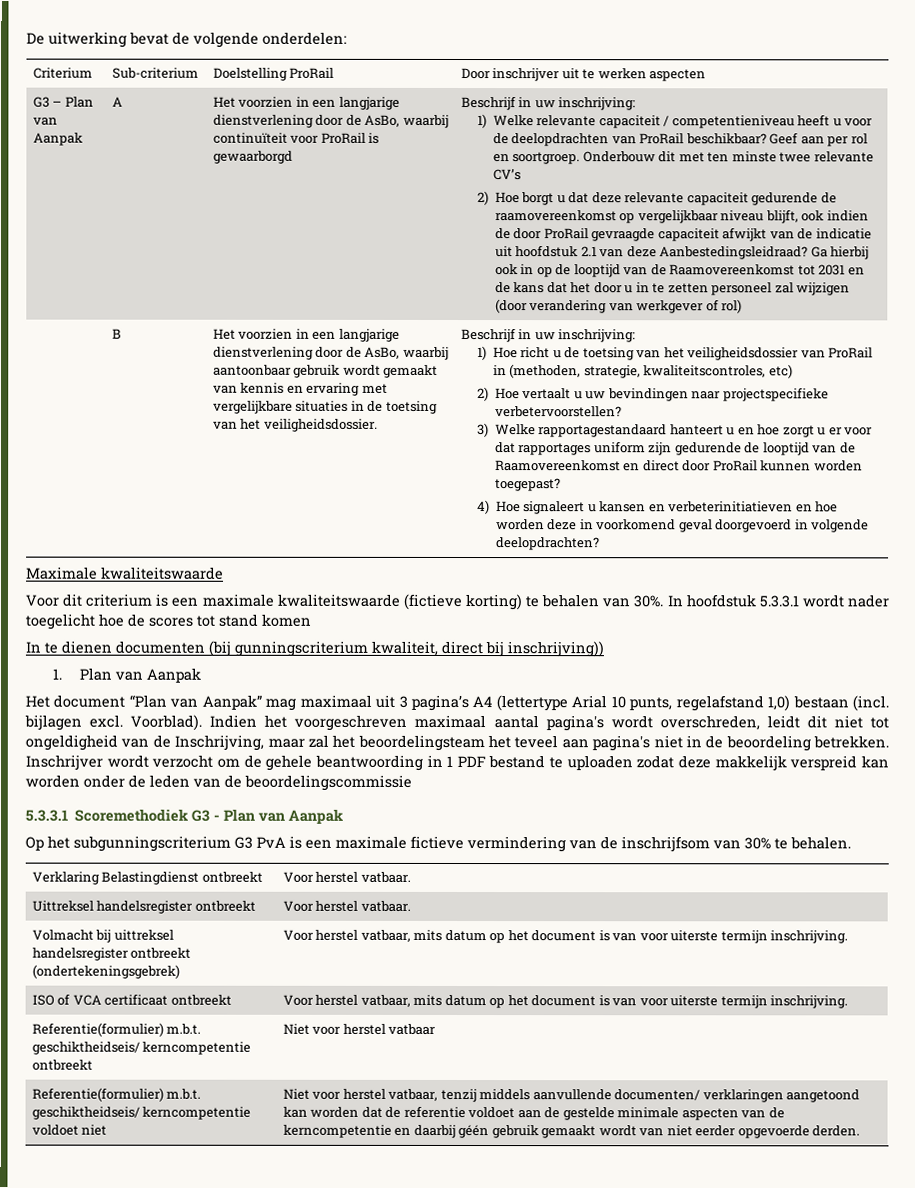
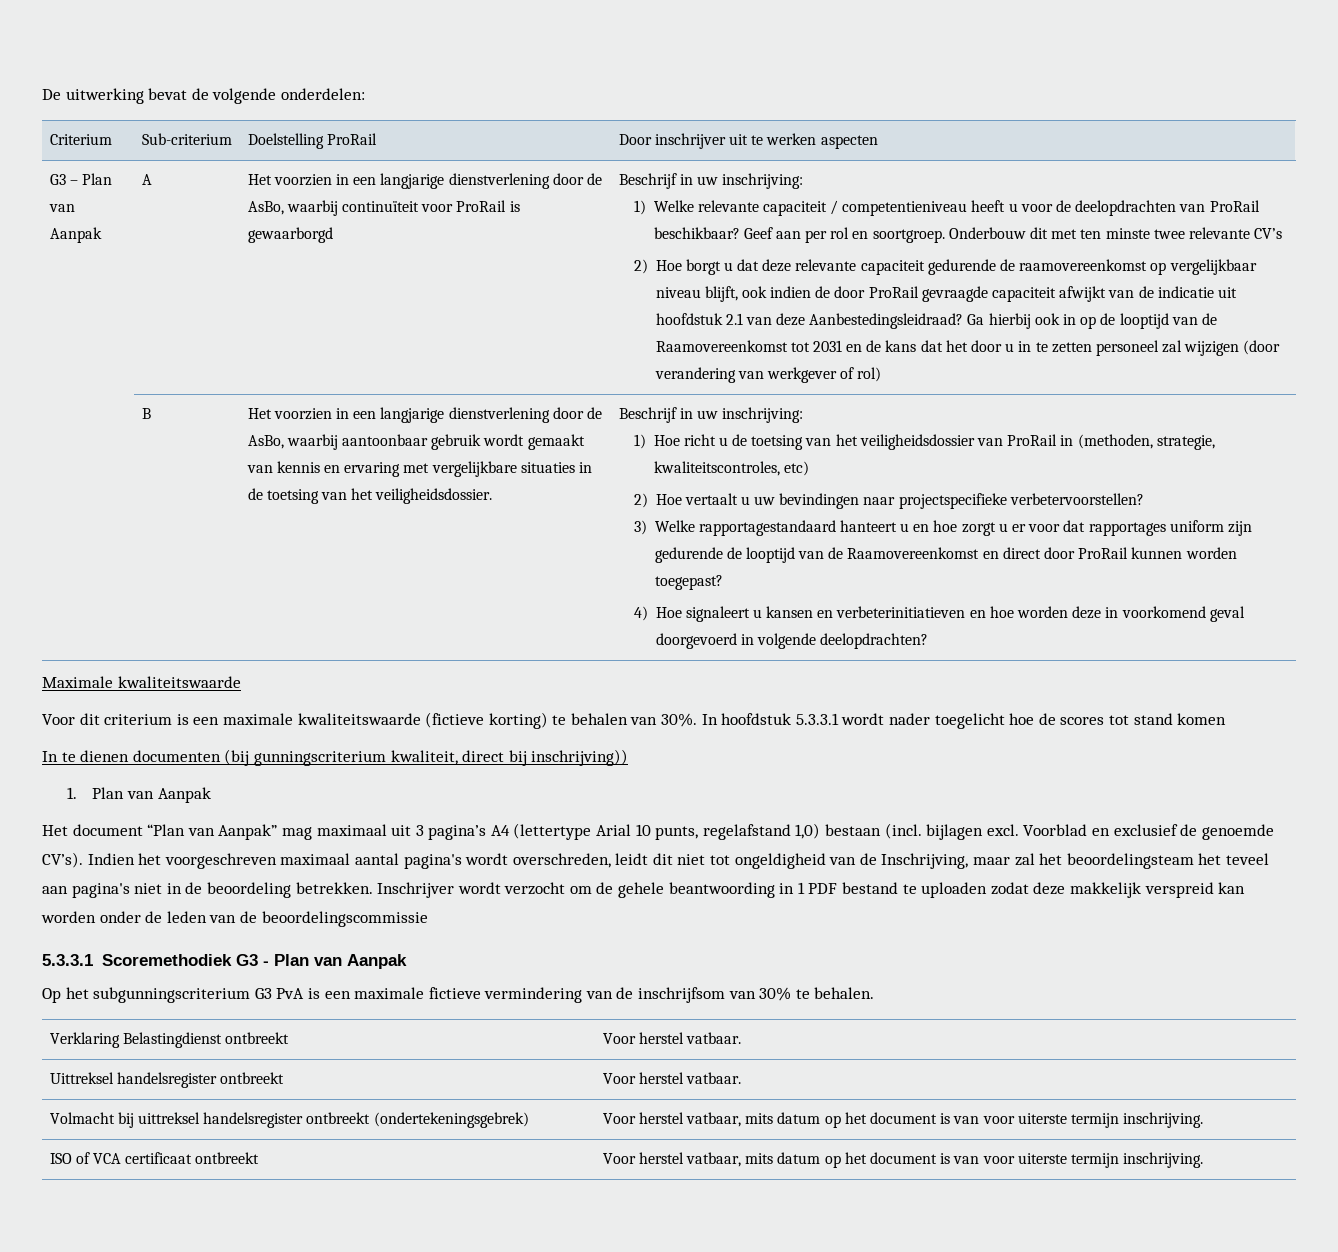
[130,714,203,731] Voorblad). -> [1023,824,1274,840] [42,852,83,868] Voorblad en exclusief de genoemde CV’s).
[31,1022,202,1037] [31,1041,252,1055] [31,1059,93,1071] [282,1023,437,1035] [31,1087,202,1102] [31,1106,252,1120] [31,1124,108,1136] [282,1088,861,1103] [282,1105,785,1121] [282,1124,861,1139] // Referentie(formulier) m.b.t. geschiktheidseis/ kerncompetentie ontbreekt | Niet voor herstel vatbaar // Referentie(formulier) m.b.t. geschiktheidseis/ kerncompetentie voldoet niet | Niet voor herstel vatbaar, tenzij middels aanvullende documenten/ verklaringen aangetoond kan worden dat de referentie voldoet aan de gestelde minimale aspecten van de kerncompetentie en daarbij géén gebruik gemaakt wordt van niet eerder opgevoerde derden. -> (1204, 1160) none

